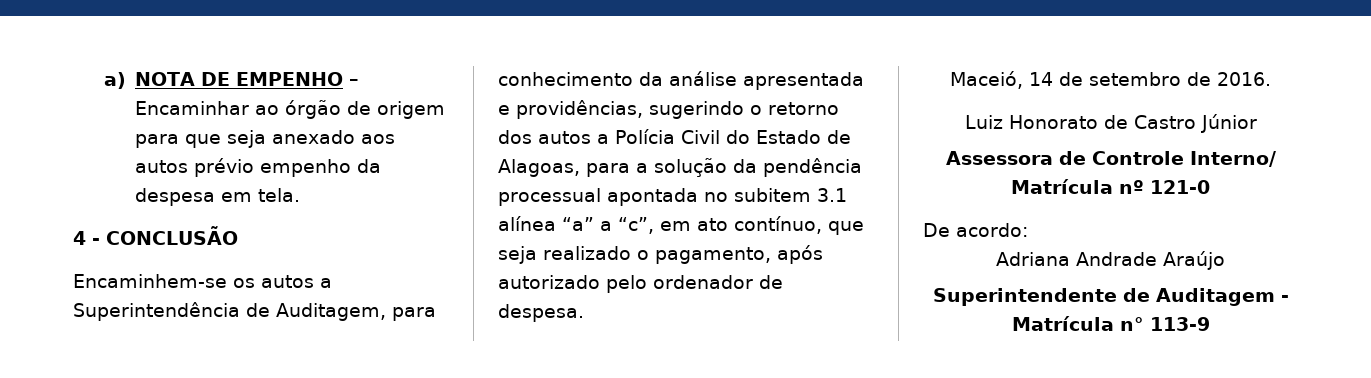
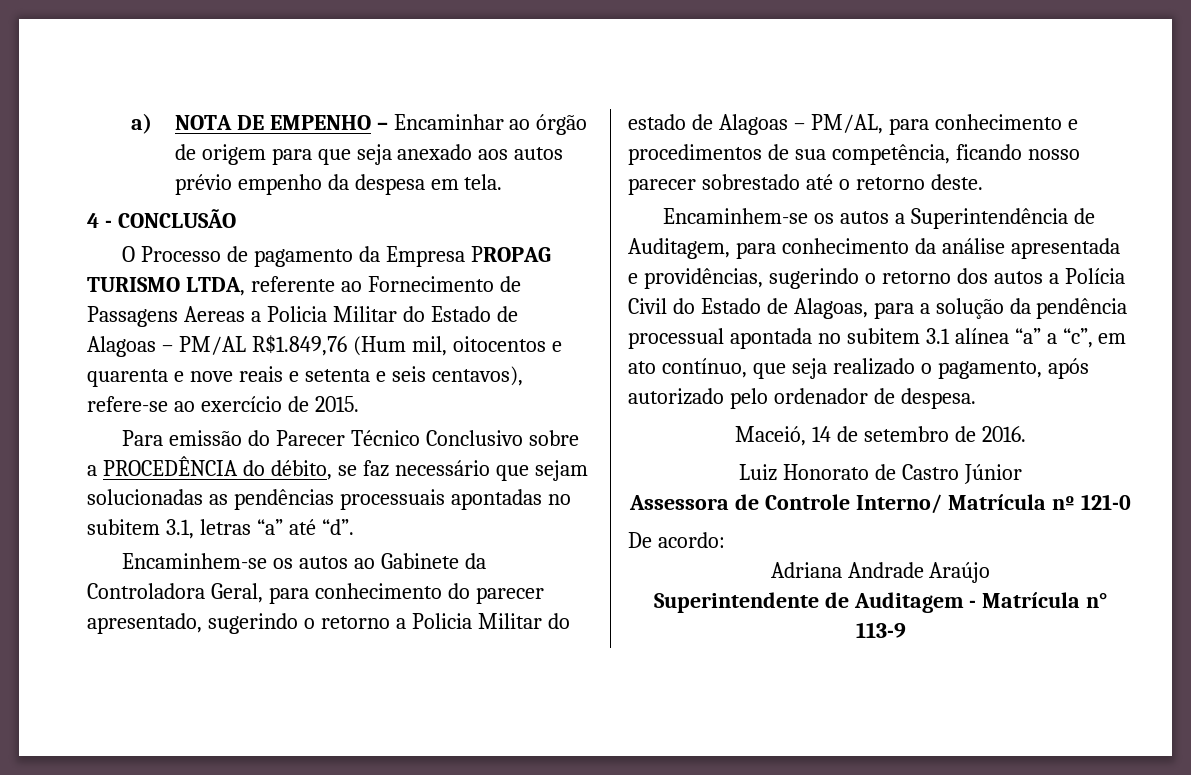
(238, 235) none -> [122,246,551,267] [87,276,521,296] [87,306,518,327] [87,335,562,357] [87,366,523,387] [87,396,359,412] [122,430,579,446] [87,456,588,481] [87,489,571,510] [87,519,354,539] [122,553,487,569] [87,583,544,604] [87,613,570,634] [628,114,1078,135] [628,144,1080,165] [628,174,983,195] // O Processo de pagamento da Empresa PROPAG TURISMO LTDA, referente ao Fornecimento de Passagens Aereas a Policia Militar do Estado de Alagoas – PM/AL R$1.849,76 (Hum mil, oitocentos e quarenta e nove reais e setenta e seis centavos), refere-se ao exercício de 2015. // Para emissão do Parecer Técnico Conclusivo sobre a PROCEDÊNCIA do débito, se faz necessário que sejam solucionadas as pendências processuais apontadas no subitem 3.1, letras “a” até “d”. // Encaminhem-se os autos ao Gabinete da Controladora Geral, para conhecimento do parecer apresentado, sugerindo o retorno a Policia Militar do estado de Alagoas – PM/AL, para conhecimento e procedimentos de sua competência, ficando nosso parecer sobrestado até o retorno deste.

